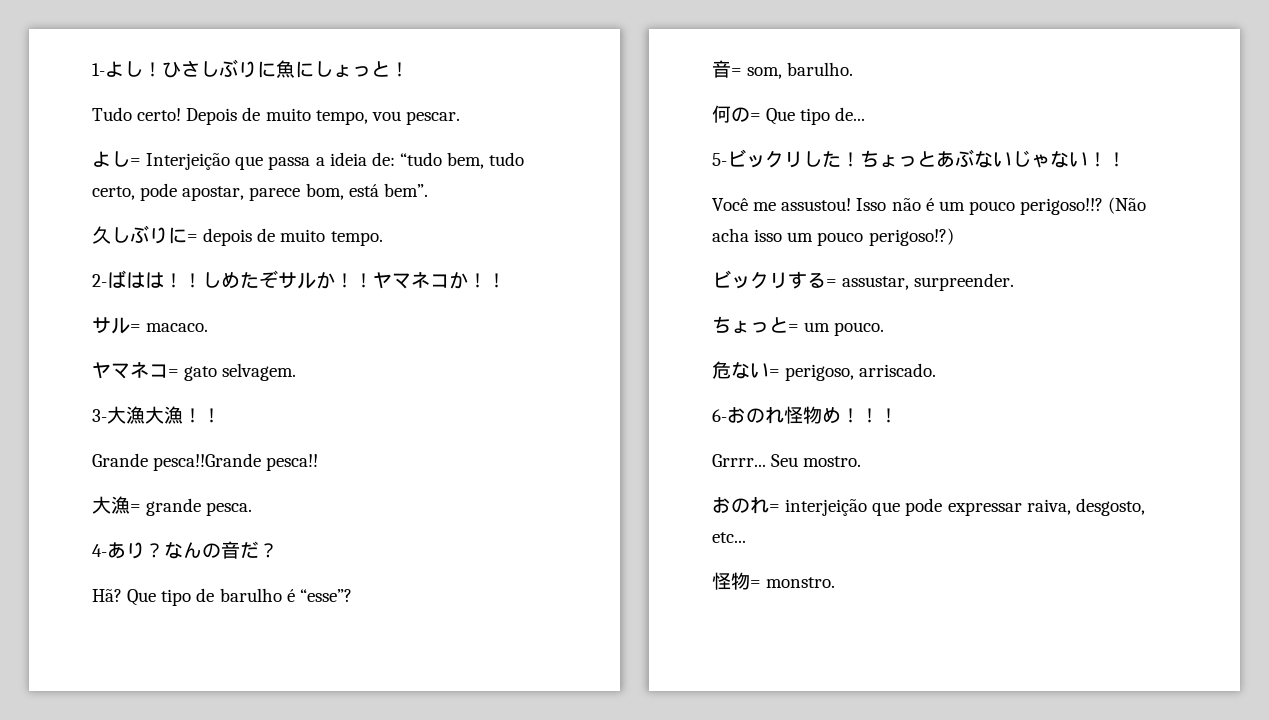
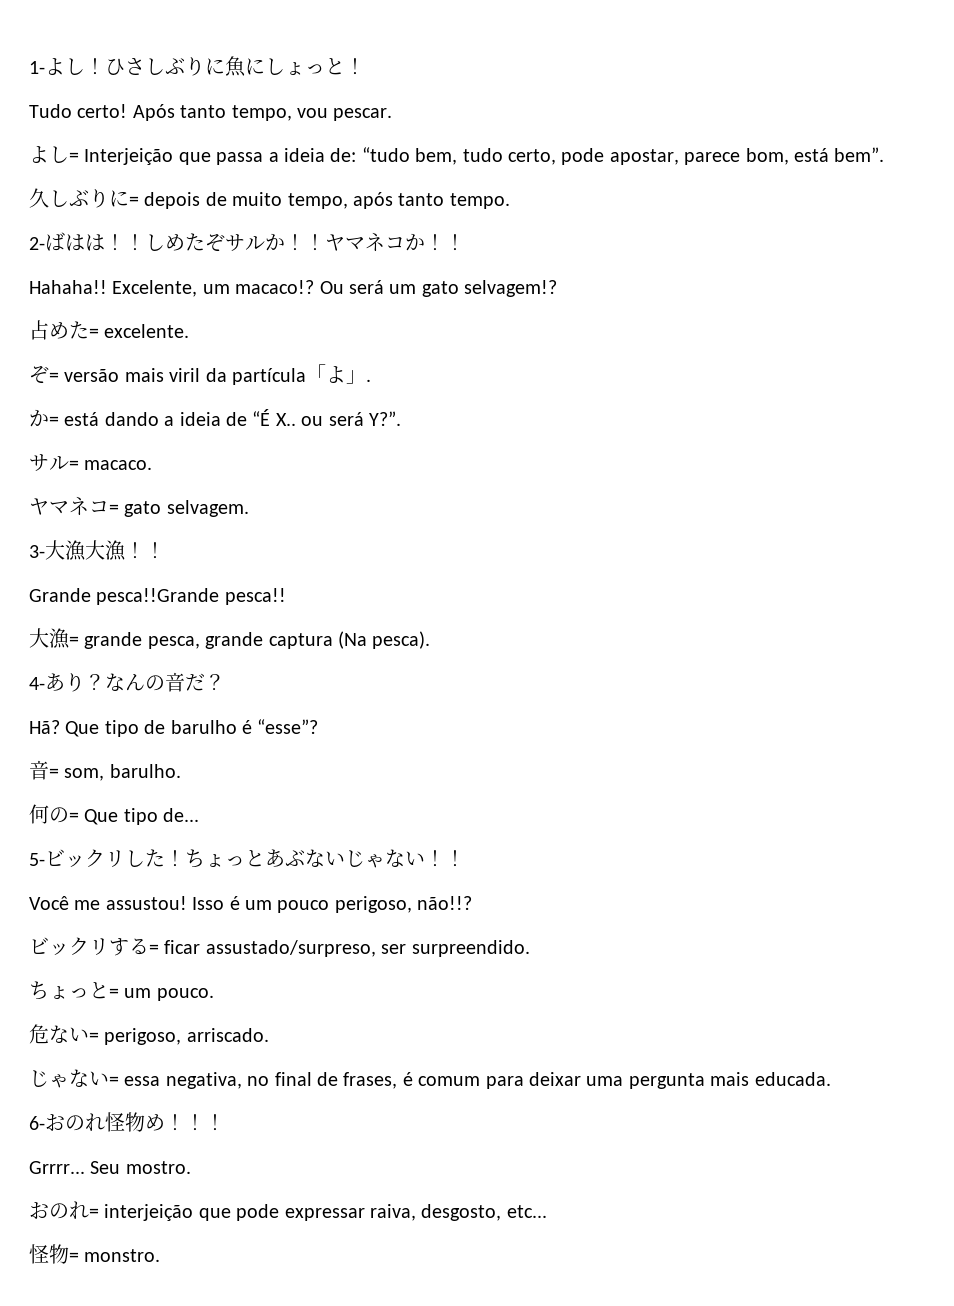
[186,107,311,125] Depois de muito -> [132,104,227,121] Após tanto
(326, 235) none -> [287,192,445,209] tempo, após tanto
(506, 280) none -> [29,280,558,297] [29,320,190,340] [29,364,371,385] [29,409,401,427] // Hahaha!! Excelente, um macaco!? Ou será um gato selvagem!? // 占めた= excelente. // ぞ= versão mais viril da partícula「よ」. // か= está dando a ideia de “É X.. ou será Y?”.
[206,502,253,516] pesca. -> [147,631,431,649] pesca, grande captura (Na pesca).
[891,198,921,211] não -> (225, 903) none
[1020,197,1147,215] [712,228,954,246] perigoso!!? (Não acha isso um pouco perigoso!?) -> [334,896,473,913] perigoso, não!!?
[842,273,1015,291] assustar, surpreender. -> [164,940,530,957] ficar assustado/surpreso, ser surpreendido.
(937, 370) none -> [29,1069,831,1089] // じゃない= essa negativa, no final de frases, é comum para deixar uma pergunta mais educada.

